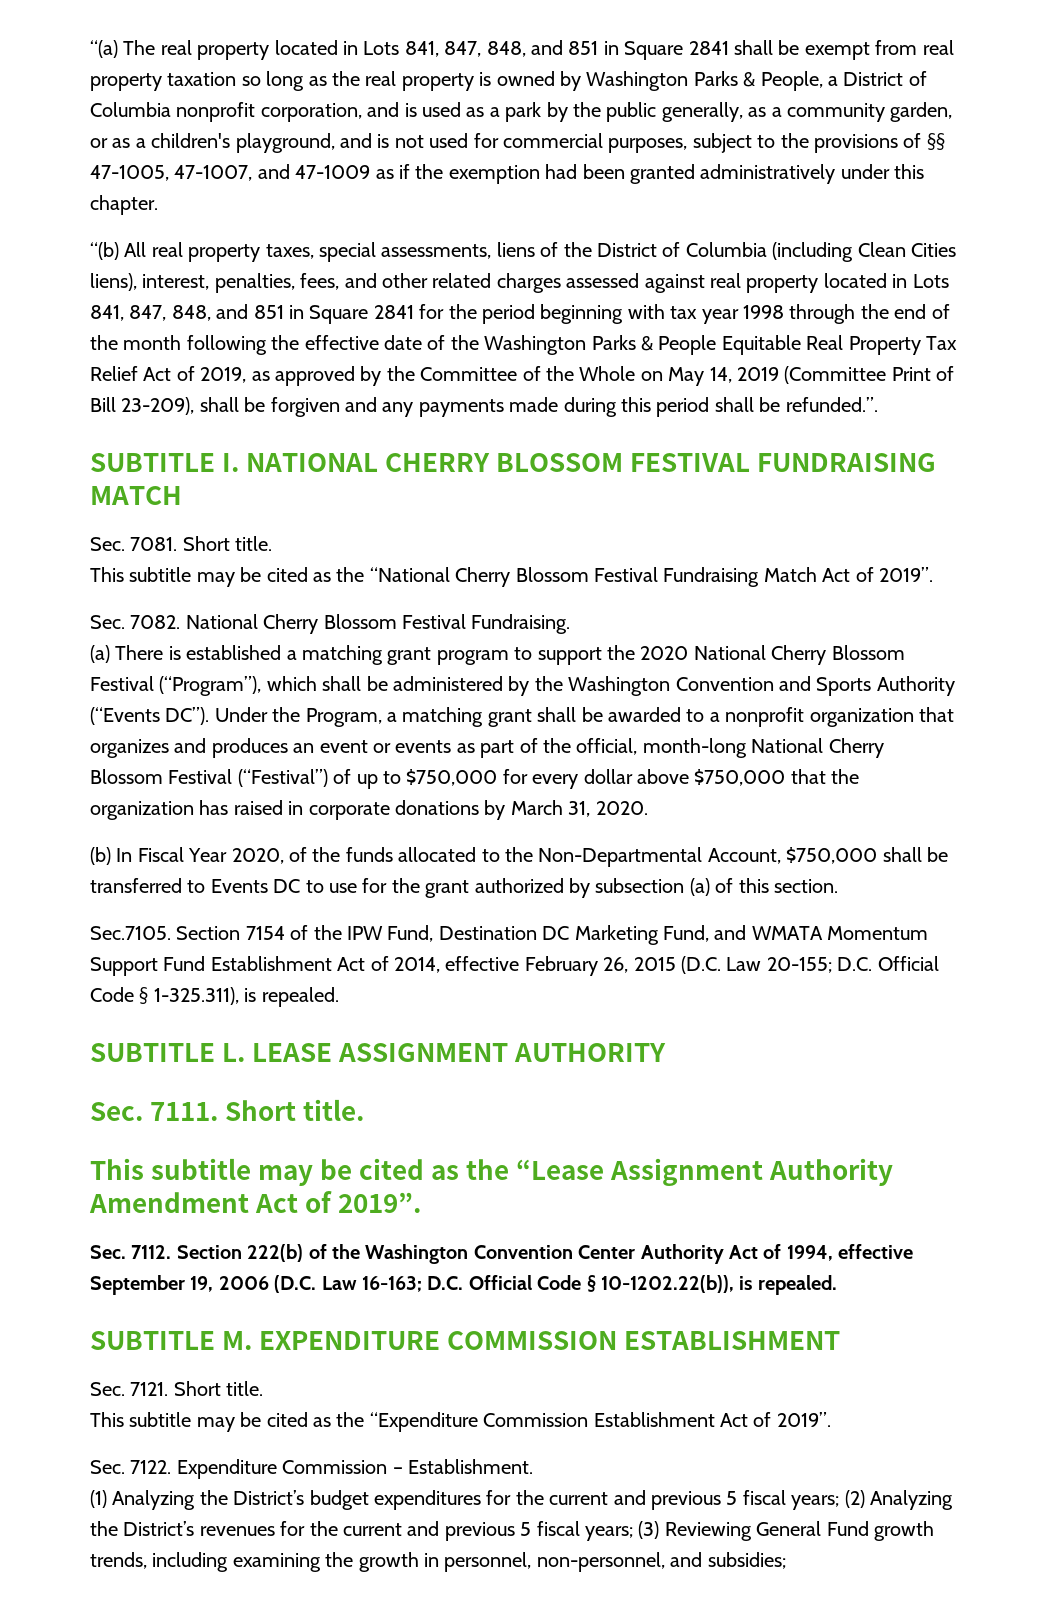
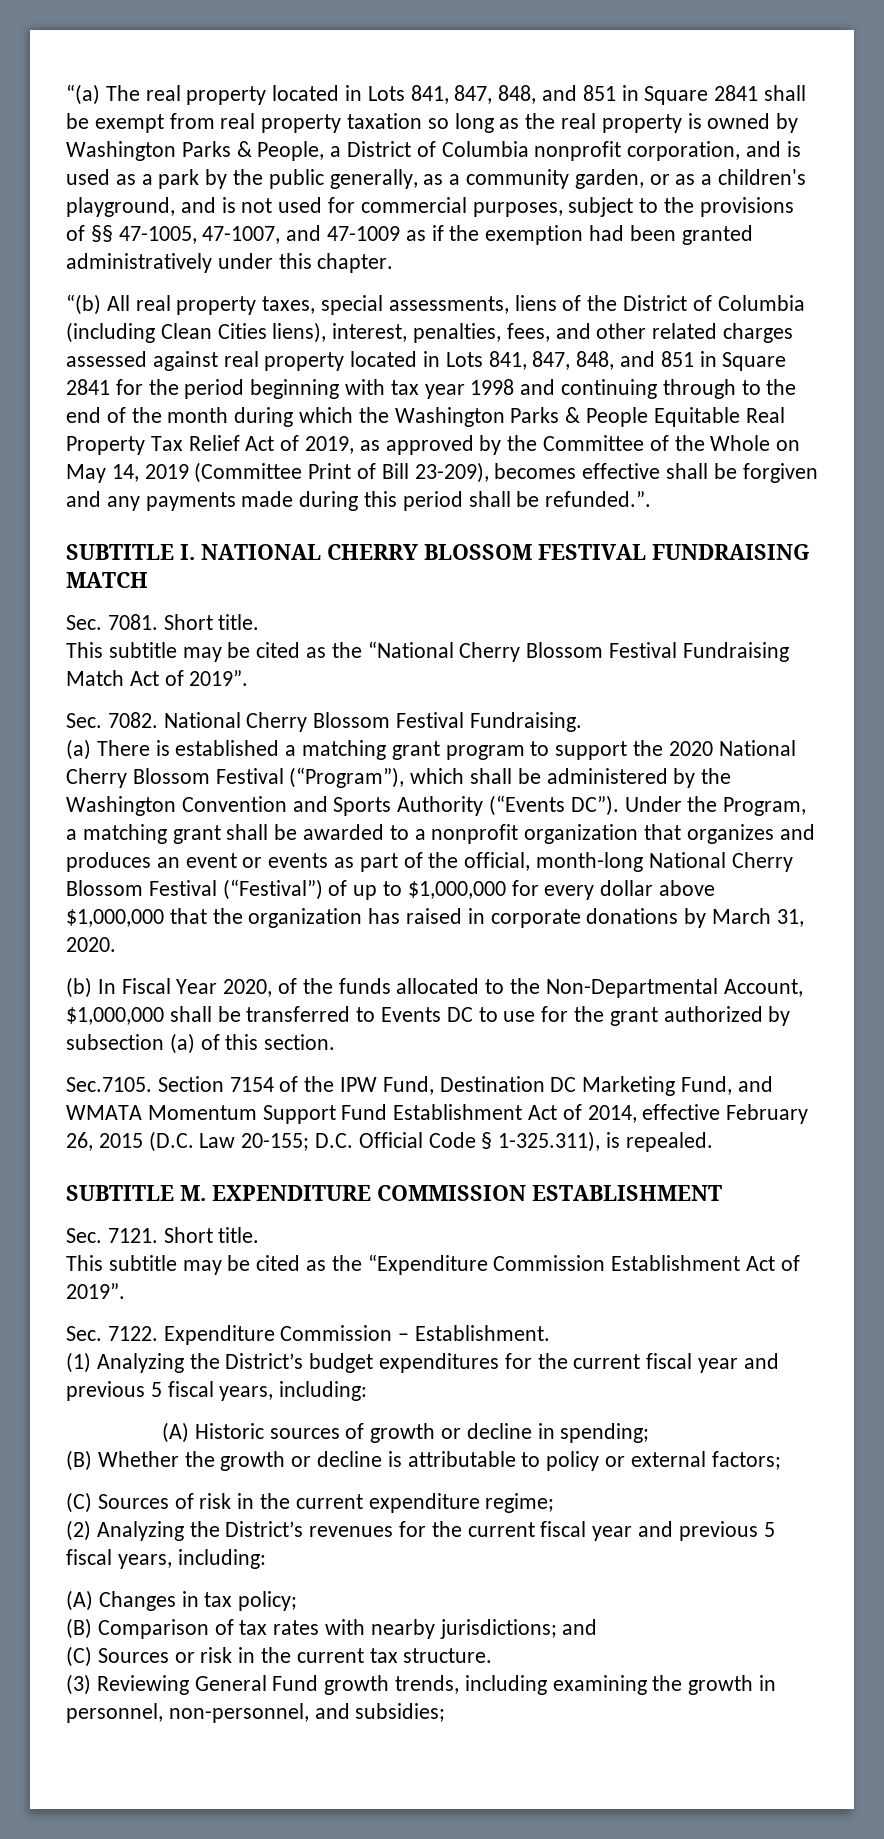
[789,304,856,324] through -> [520,379,761,399] and continuing through to
[186,335,446,355] following the effective date of -> [234,407,354,427] during which
(195, 406) none -> [494,463,661,479] becomes effective
[406,769,498,786] $750,000 -> [407,881,506,899] $1,000,000
[694,769,786,786] $750,000 -> [66,909,164,927] $1,000,000
[786,847,878,864] $750,000 -> [66,1007,164,1025] $1,000,000
[90,1043,667,1062] [90,1099,365,1121] [90,1158,894,1186] [89,1191,422,1213] [90,1244,914,1264] [90,1275,837,1295] // SUBTITLE L. LEASE ASSIGNMENT AUTHORITY // Sec. 7111. Short title. // This subtitle may be cited as the “Lease Assignment Authority Amendment Act of 2019”. // Sec. 7112. Section 222(b) of the Washington Convention Center Authority Act of 1994, effective September 19, 2006 (D.C. Law 16-163; D.C. Official Code § 10-1202.22(b)), is repealed. -> (713, 1142) none
[613,1490,840,1510] and previous 5 fiscal years; -> [646,1353,779,1373] [66,1381,368,1401] [162,1422,650,1443] [66,1450,781,1471] [66,1492,555,1513] fiscal year and previous 5 fiscal years, including: // (A) Historic sources of growth or decline in spending; // (B) Whether the growth or decline is attributable to policy or external factors; // (C) Sources of risk in the current expenditure regime; //
[407,1521,633,1541] and previous 5 fiscal years; -> [540,1521,775,1541] [66,1549,266,1569] [66,1590,298,1611] [66,1618,598,1639] [66,1646,493,1667] fiscal year and previous 5 fiscal years, including: // (A) Changes in tax policy; // (B) Comparison of tax rates with nearby jurisdictions; and // (C) Sources or risk in the current tax structure. //

